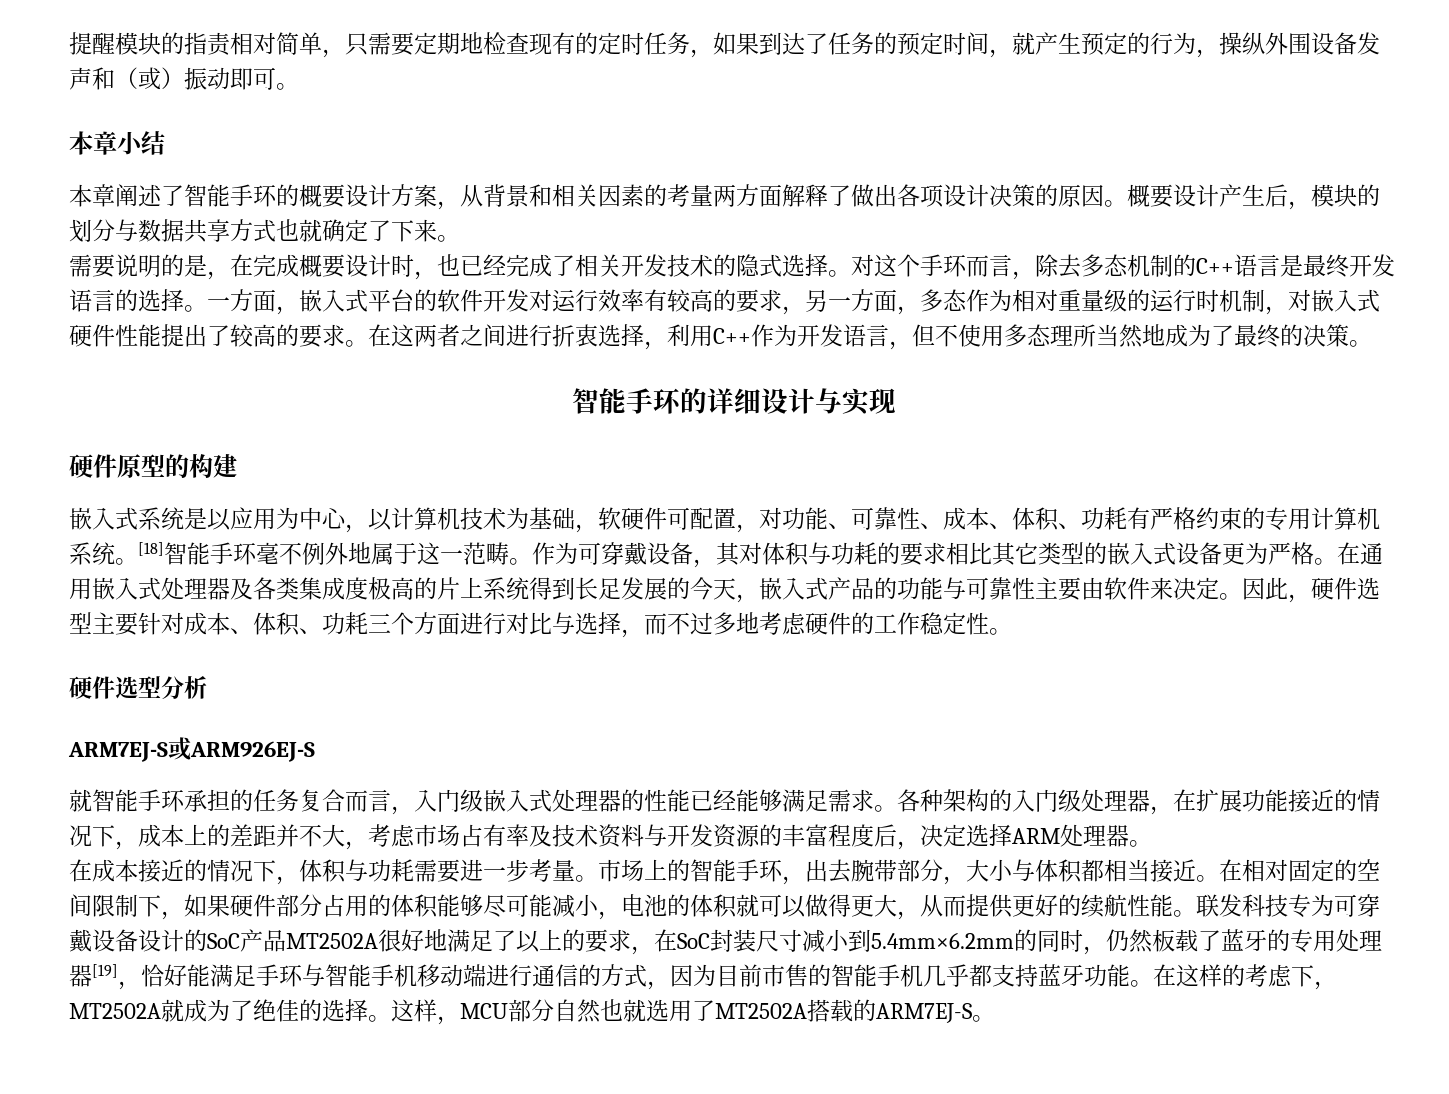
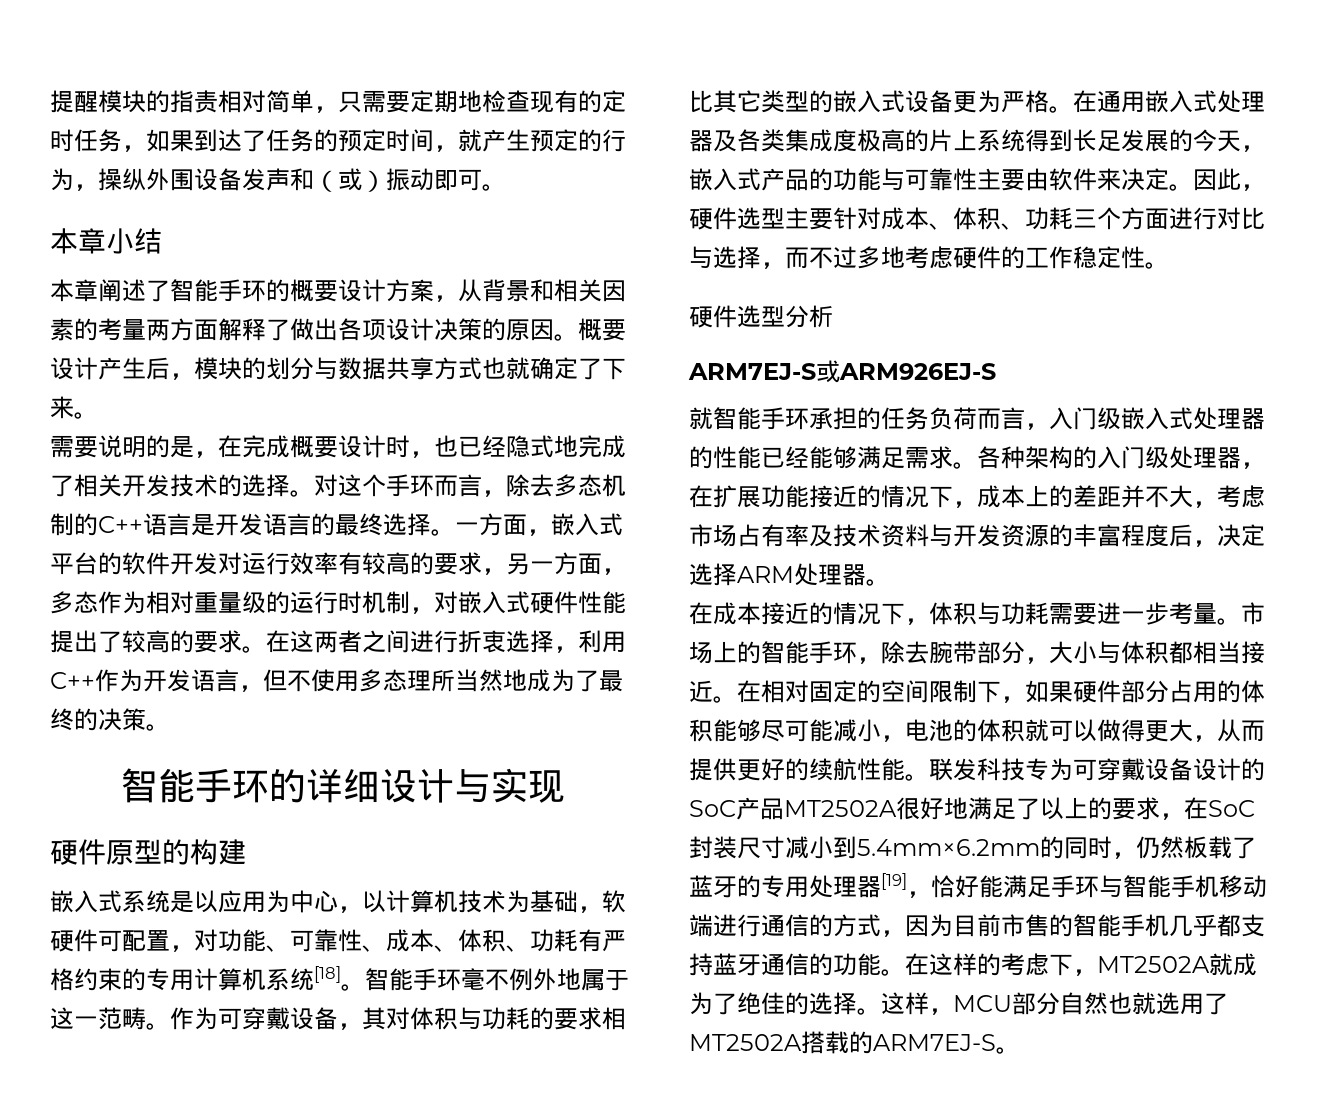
(506, 265) none -> [506,435,578,458] 隐式地
[736,254,782,277] 隐式 -> (242, 485) none
[1303,254,1349,278] 最终 -> (215, 525) none
(138, 300) none -> [335,513,383,536] 最终
[115,558,138,565] [138,542,164,556] 。[18] -> [314,966,341,983] [341,984,365,991] [18]。
[299,789,345,812] 复合 -> [929,407,977,430] 负荷
[805,859,828,882] 出 -> [881,641,905,664] 除
(1084, 975) none -> [761,953,833,976] 通信的

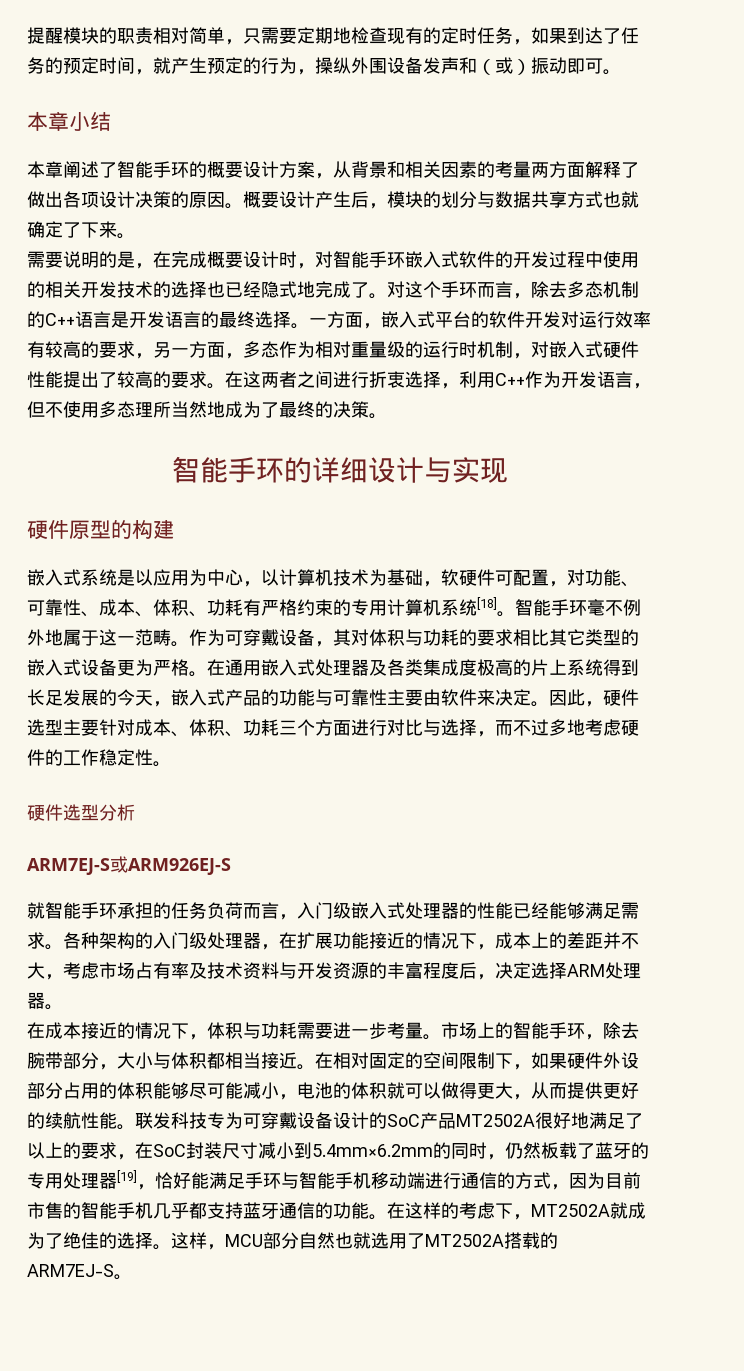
[170,90,194,113] 指 -> [117,28,135,44] 职
(434, 454) none -> [315,251,639,268] [27,281,207,298] 对智能手环嵌入式软件的开发过程中使用的相关开发技术的选择
[74,474,290,497] 相关开发技术的选择 -> (369, 290) none
(1121, 691) none -> [603,1052,639,1069] 外设

